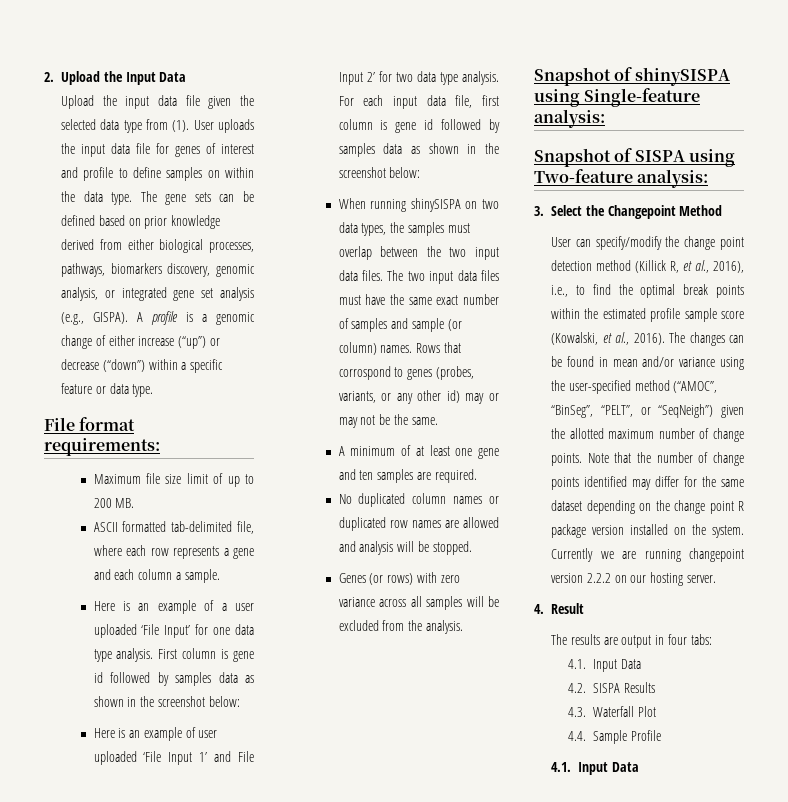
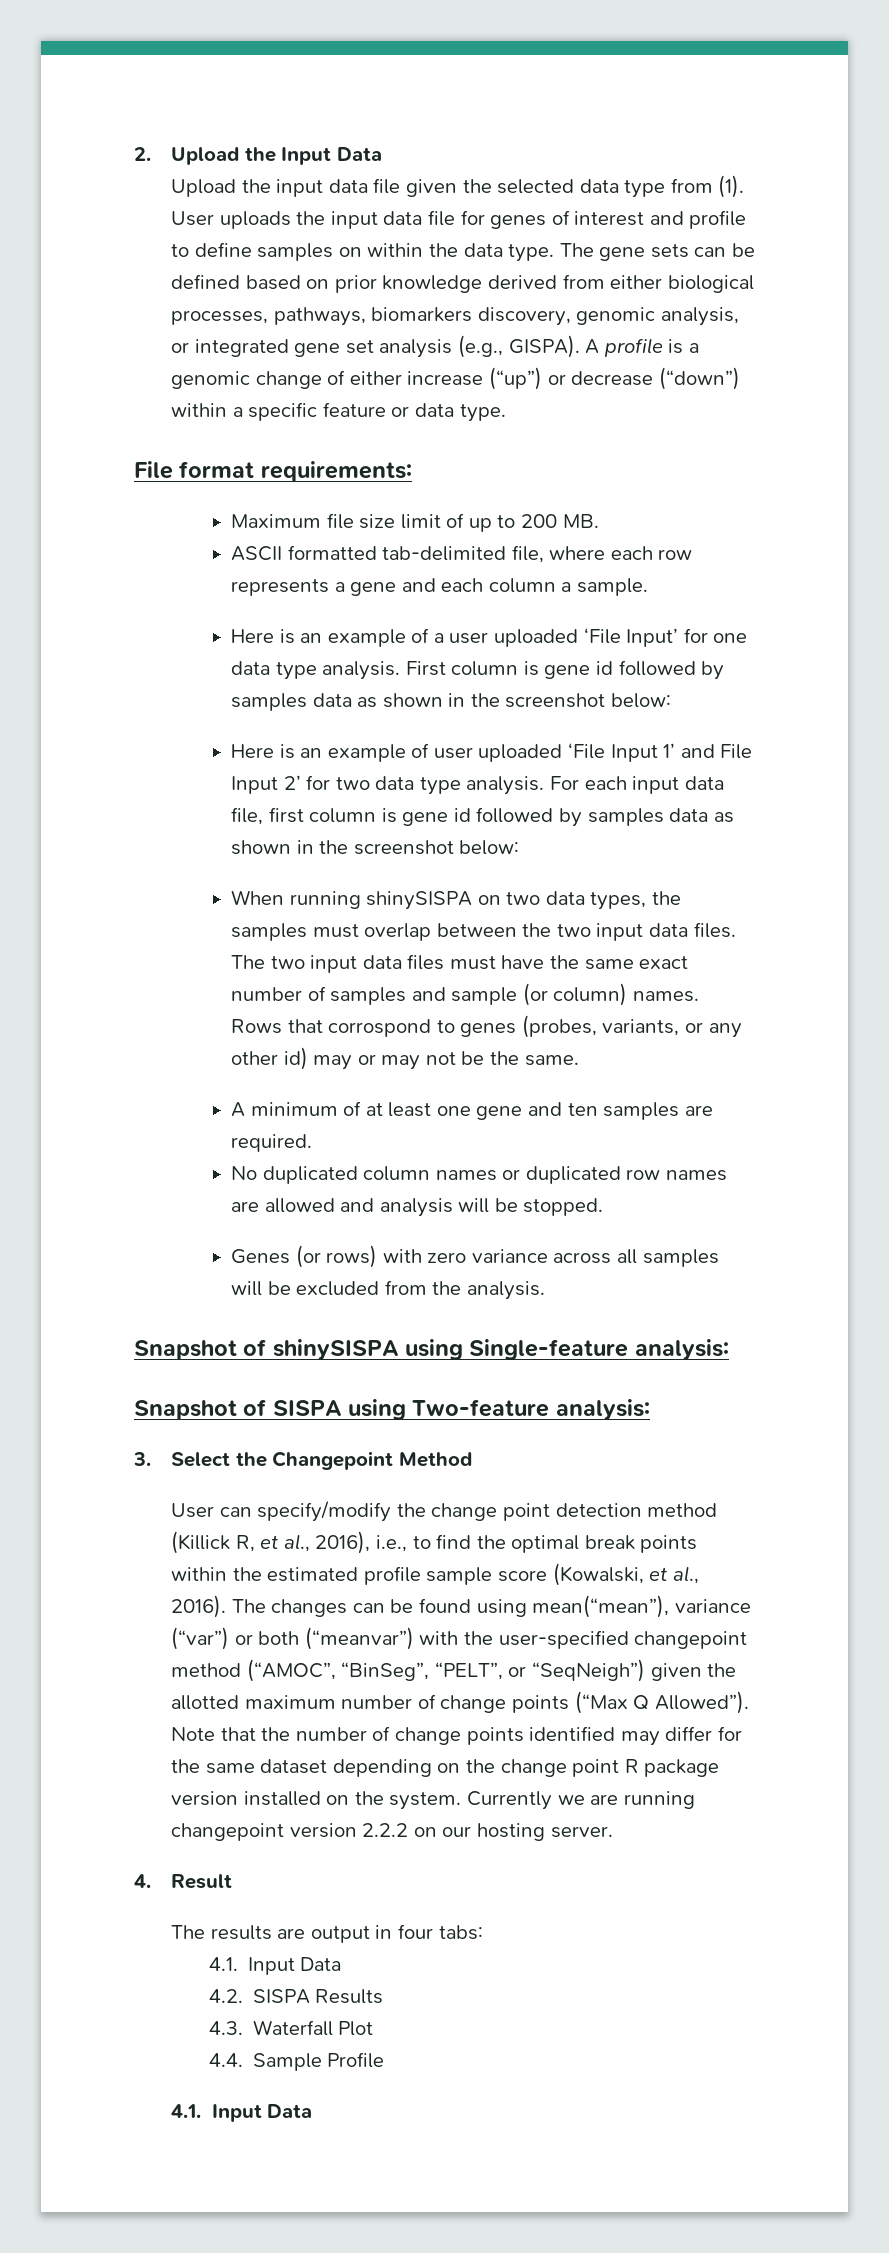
[598,356,744,370] in mean and/or variance using -> [476,1595,751,1618] [171,1627,459,1650] using mean(“mean”), variance (“var”) or both (“meanvar”) with
(631, 387) none -> [634,1631,748,1649] changepoint
[551,453,583,466] points. -> [512,1691,749,1714] points (“Max Q Allowed”).

